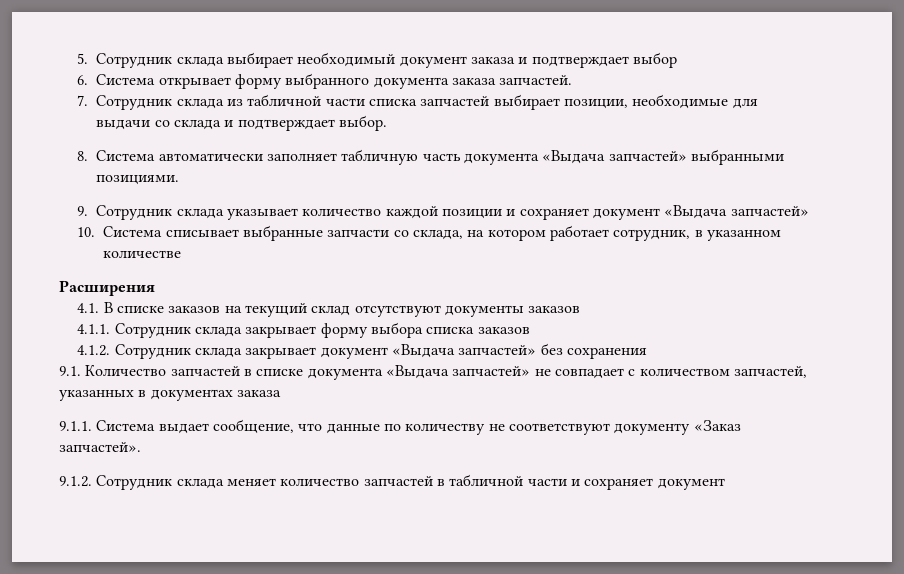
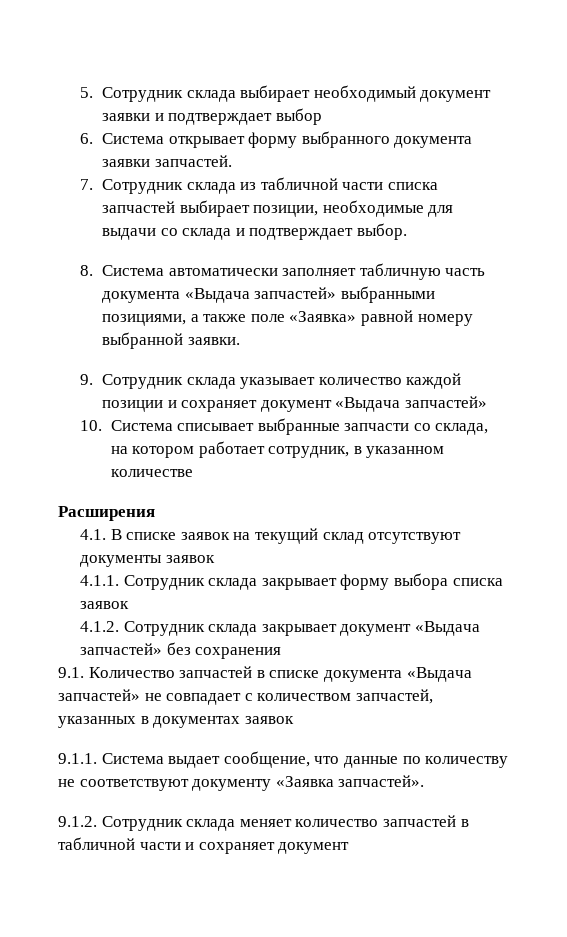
[471,57,516,64] заказа -> [101,113,150,121] заявки
[452,78,497,85] заказа -> [101,159,150,167] заявки
[96,175,180,185] позициями. -> [101,310,473,326] [101,332,240,349] позициями, а также поле «Заявка» равной номеру выбранной заявки.
[168,306,221,313] заказов -> [180,532,230,540] заявок
[528,306,581,313] заказов -> [165,555,215,563] заявок
[477,327,530,334] заказов -> [79,601,129,609] заявок
[236,390,281,397] заказа -> [244,716,294,724] заявок
[693,420,741,431] «Заказ -> [275,776,334,787] «Заявка

